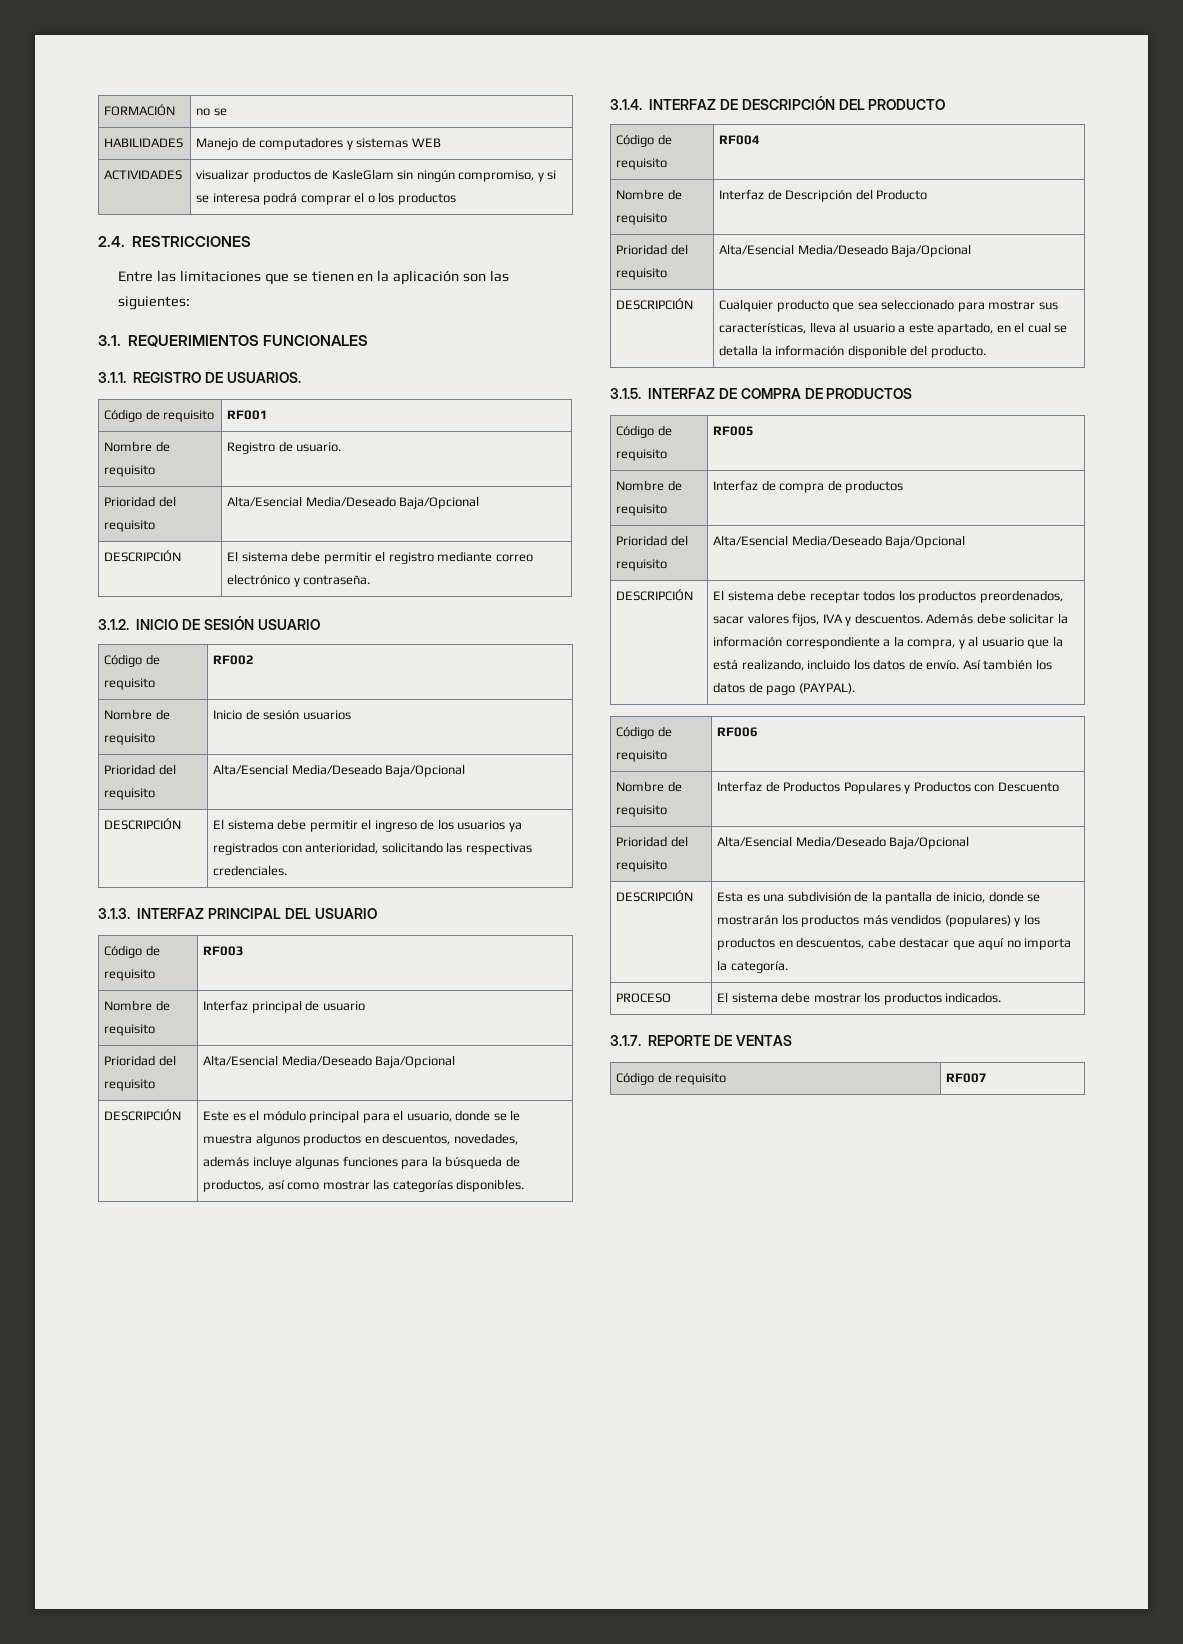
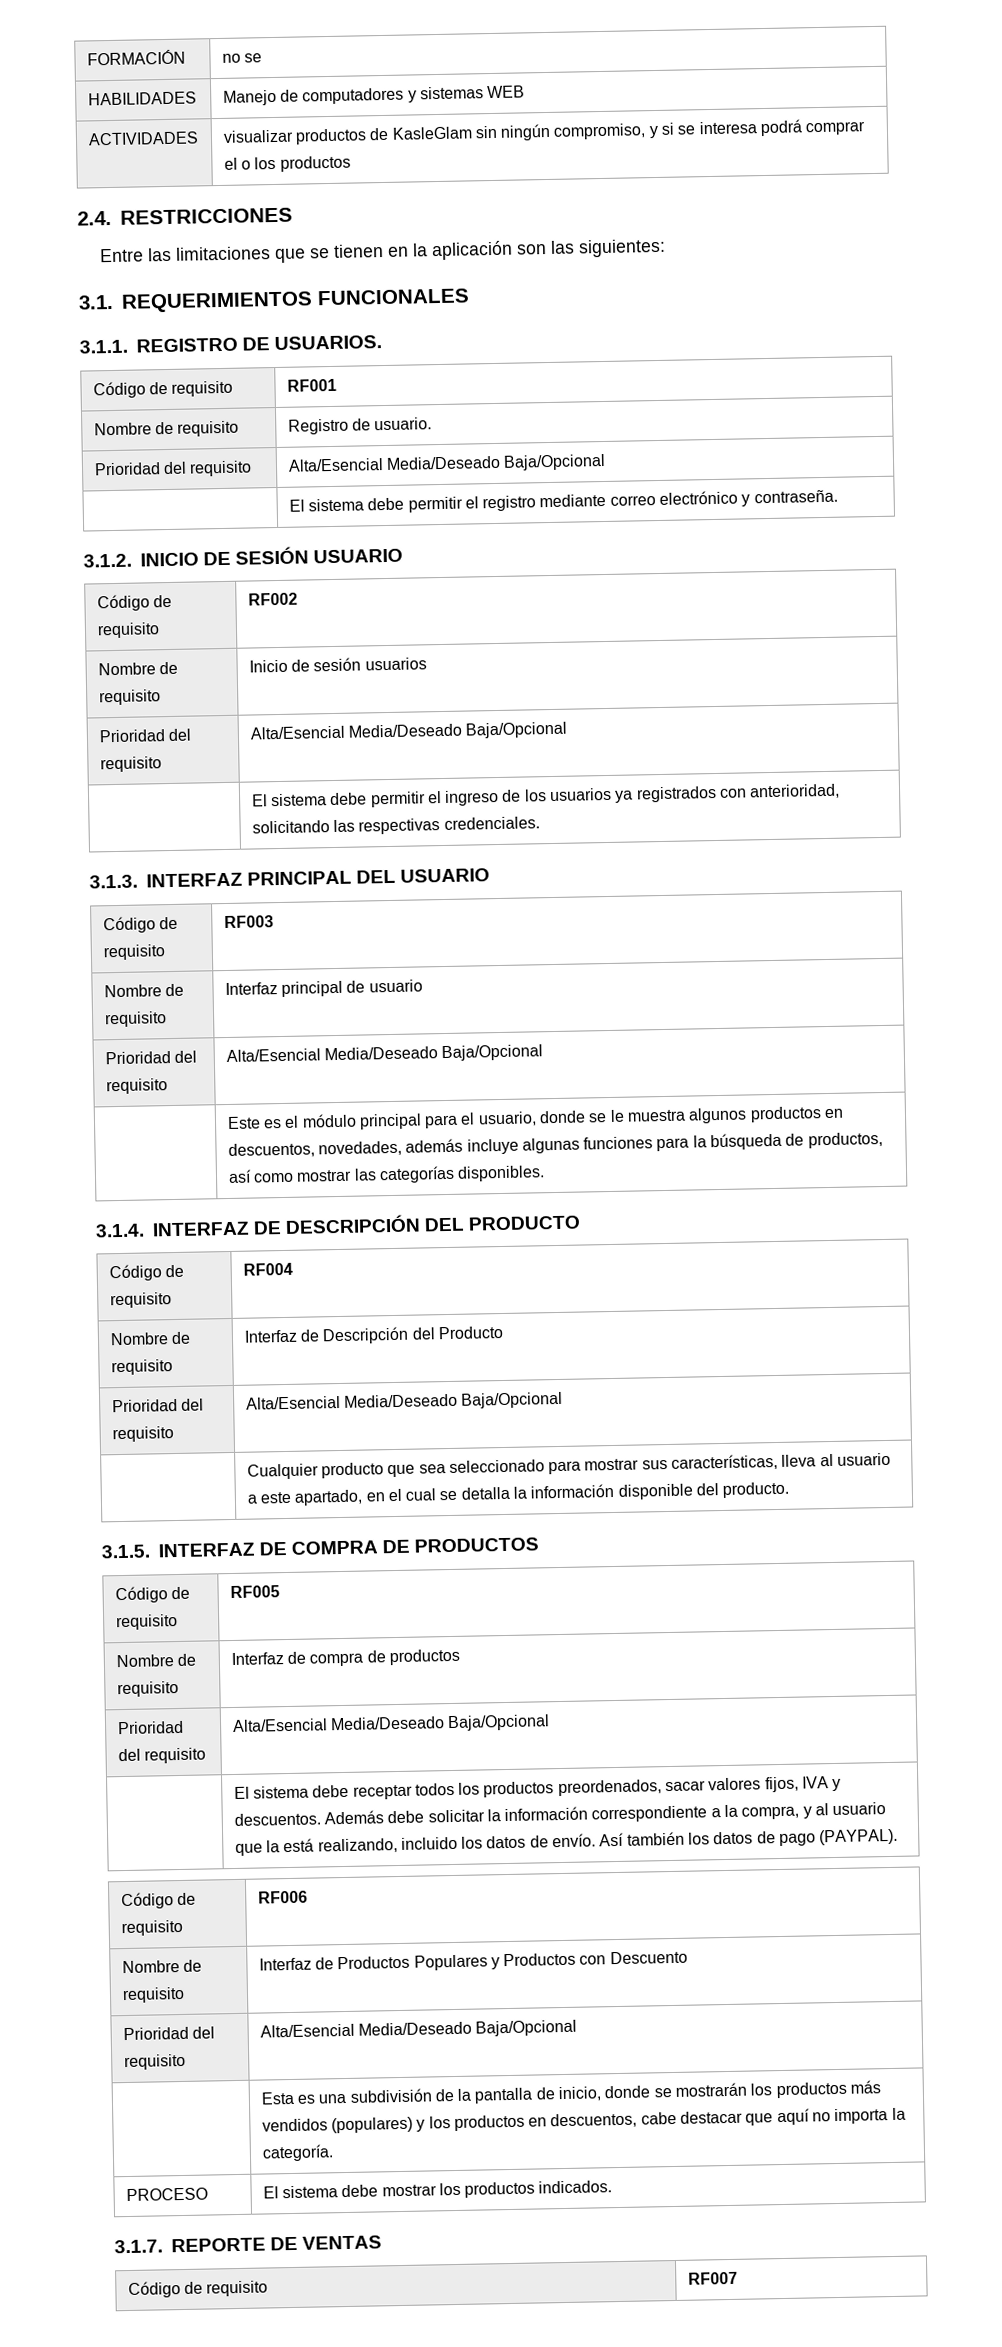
[104,550,182,562] DESCRIPCIÓN -> (607, 462) none
[104,818,182,830] DESCRIPCIÓN -> (569, 730) none
[104,1109,182,1121] DESCRIPCIÓN -> (544, 1053) none
[616,298,694,310] DESCRIPCIÓN -> (564, 1400) none
[616,589,694,601] DESCRIPCIÓN -> (551, 1723) none
[616,890,694,902] DESCRIPCIÓN -> (578, 2028) none

